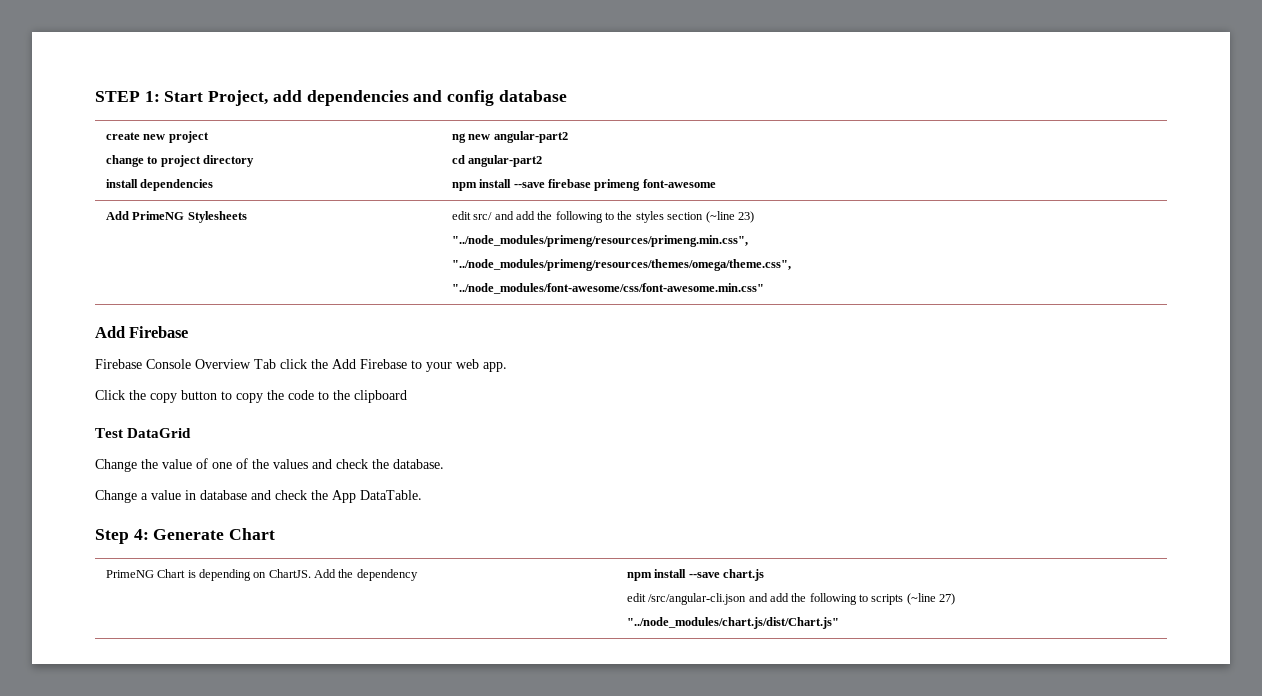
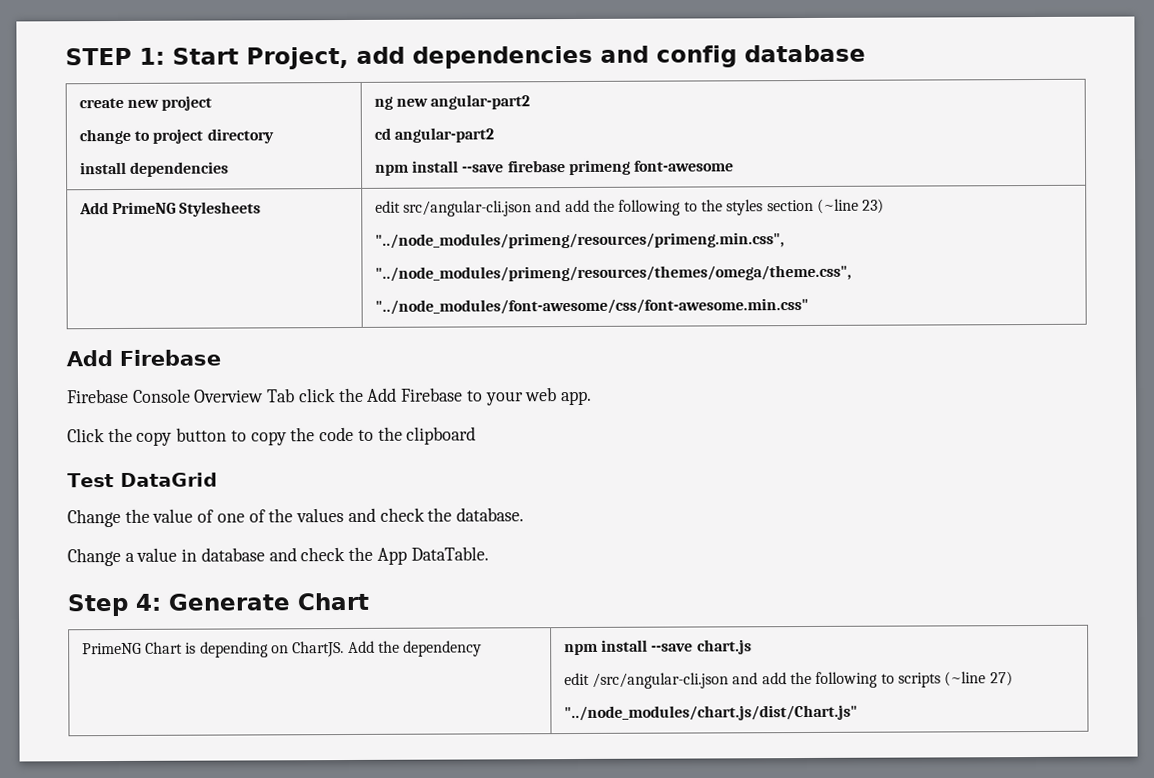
[473,212,493,220] src/ -> [403,200,533,217] src/angular-cli.json

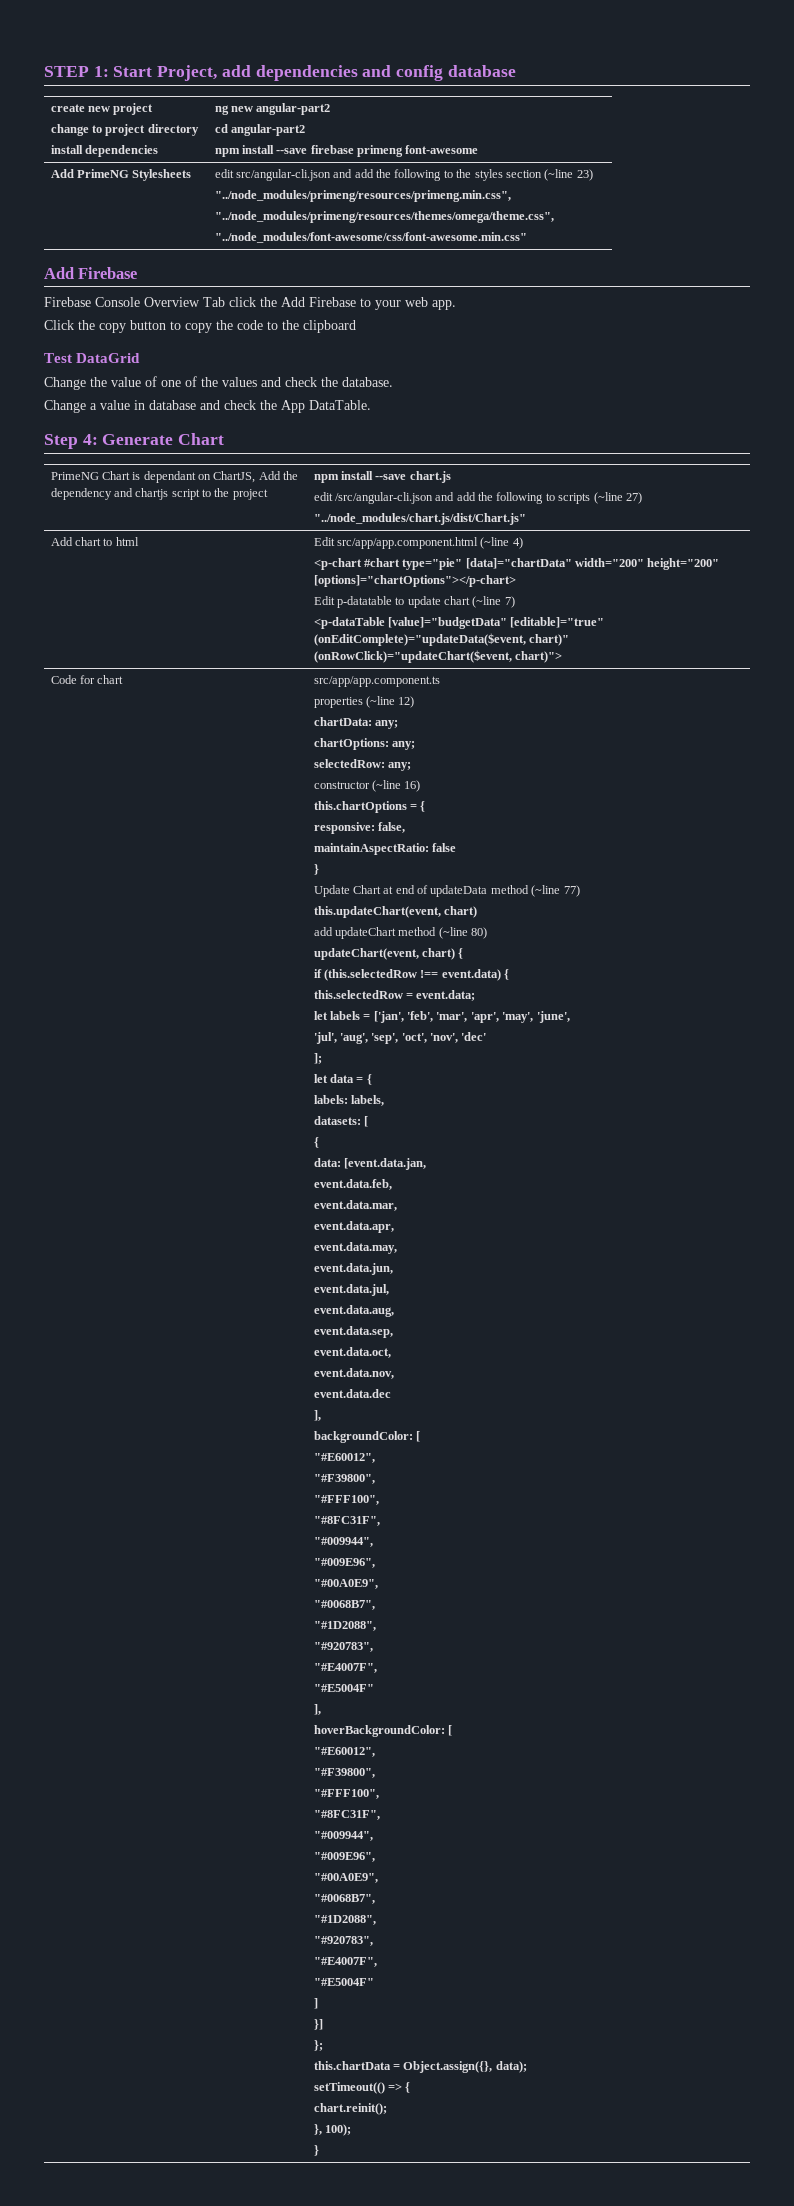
[199,641,345,658] depending on ChartJS. -> [143,471,256,483] dependant on ChartJS,
(483, 648) none -> [113,488,268,500] and chartjs script to the project
(858, 713) none -> [50,537,139,546] [313,537,523,549] [313,558,720,570] [313,575,516,587] [313,596,515,608] [313,617,605,629] [313,633,569,646] [313,650,562,663] [50,675,124,684] [313,676,440,687] [313,696,415,708] [313,717,398,729] [313,738,415,750] [313,759,411,771] [313,780,421,792] [313,801,426,813] [313,822,405,834] [313,843,456,855] [313,864,319,875] [313,885,580,897] [313,906,477,918] [313,927,488,939] [313,948,464,960] [313,969,510,981] [313,990,476,1001] [313,1011,570,1023] [313,1032,487,1044] [313,1053,322,1064] [313,1074,372,1085] [313,1095,384,1106] [313,1116,368,1127] [313,1137,319,1148] [313,1158,426,1170] [313,1179,392,1190] [313,1200,397,1211] [313,1221,394,1233] [313,1242,397,1254] [313,1263,393,1275] [313,1284,389,1296] [313,1305,394,1317] [313,1326,393,1338] [313,1347,391,1358] [313,1368,394,1379] [313,1389,391,1398] [313,1410,321,1421] [313,1431,420,1443] [313,1453,375,1463] [313,1474,375,1484] [313,1495,379,1505] [313,1516,380,1526] [313,1537,373,1547] [313,1558,375,1568] [313,1579,378,1589] [313,1600,375,1610] [313,1621,376,1631] [313,1642,373,1652] [313,1663,377,1673] [313,1684,374,1692] [313,1704,321,1715] [313,1725,452,1737] [313,1747,375,1757] [313,1768,375,1778] [313,1789,379,1799] [313,1810,380,1820] [313,1831,373,1841] [313,1852,375,1862] [313,1873,378,1883] [313,1894,375,1904] [313,1915,376,1925] [313,1936,373,1946] [313,1957,377,1967] [313,1978,374,1986] [313,1998,318,2009] [313,2019,323,2030] [313,2040,323,2051] [313,2061,527,2073] [313,2082,411,2094] [313,2103,387,2115] [313,2124,351,2136] [313,2145,319,2156] // Add chart to html | Edit src/app/app.component.html (~line 4) // <p-chart #chart type="pie" [data]="chartData" width="200" height="200" [options]="chartOptions"></p-chart> // Edit p-datatable to update chart (~line 7) // <p-dataTable [value]="budgetData" [editable]="true" (onEditComplete)="updateData($event, chart)" (onRowClick)="updateChart($event, chart)"> // Code for chart | src/app/app.component.ts // properties (~line 12) // chartData: any; // chartOptions: any; // selectedRow: any; // constructor (~line 16) // this.chartOptions = { // responsive: false, // maintainAspectRatio: false // } // Update Chart at end of updateData method (~line 77) // this.updateChart(event, chart) // add updateChart method (~line 80) // updateChart(event, chart) { // if (this.selectedRow !== event.data) { // this.selectedRow = event.data; // let labels = ['jan', 'feb', 'mar', 'apr', 'may', 'june', // 'jul', 'aug', 'sep', 'oct', 'nov', 'dec' // ]; // let data = { // labels: labels, // datasets: [ // { // data: [event.data.jan, // event.data.feb, // event.data.mar, // event.data.apr, // event.data.may, // event.data.jun, // event.data.jul, // event.data.aug, // event.data.sep, // event.data.oct, // event.data.nov, // event.data.dec // ], // backgroundColor: [ // "#E60012", // "#F39800", // "#FFF100", // "#8FC31F", // "#009944", // "#009E96", // "#00A0E9", // "#0068B7", // "#1D2088", // "#920783", // "#E4007F", // "#E5004F" // ], // hoverBackgroundColor: [ // "#E60012", // "#F39800", // "#FFF100", // "#8FC31F", // "#009944", // "#009E96", // "#00A0E9", // "#0068B7", // "#1D2088", // "#920783", // "#E4007F", // "#E5004F" // ] // }] // }; // this.chartData = Object.assign({}, data); // setTimeout(() => { // chart.reinit(); // }, 100); // }

